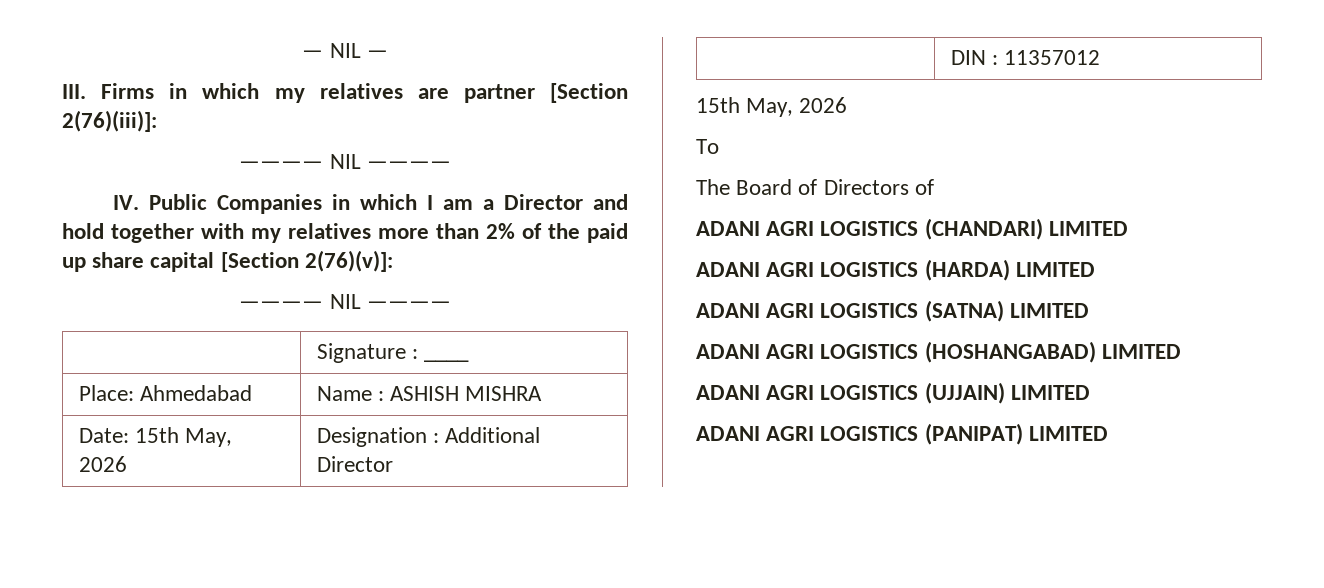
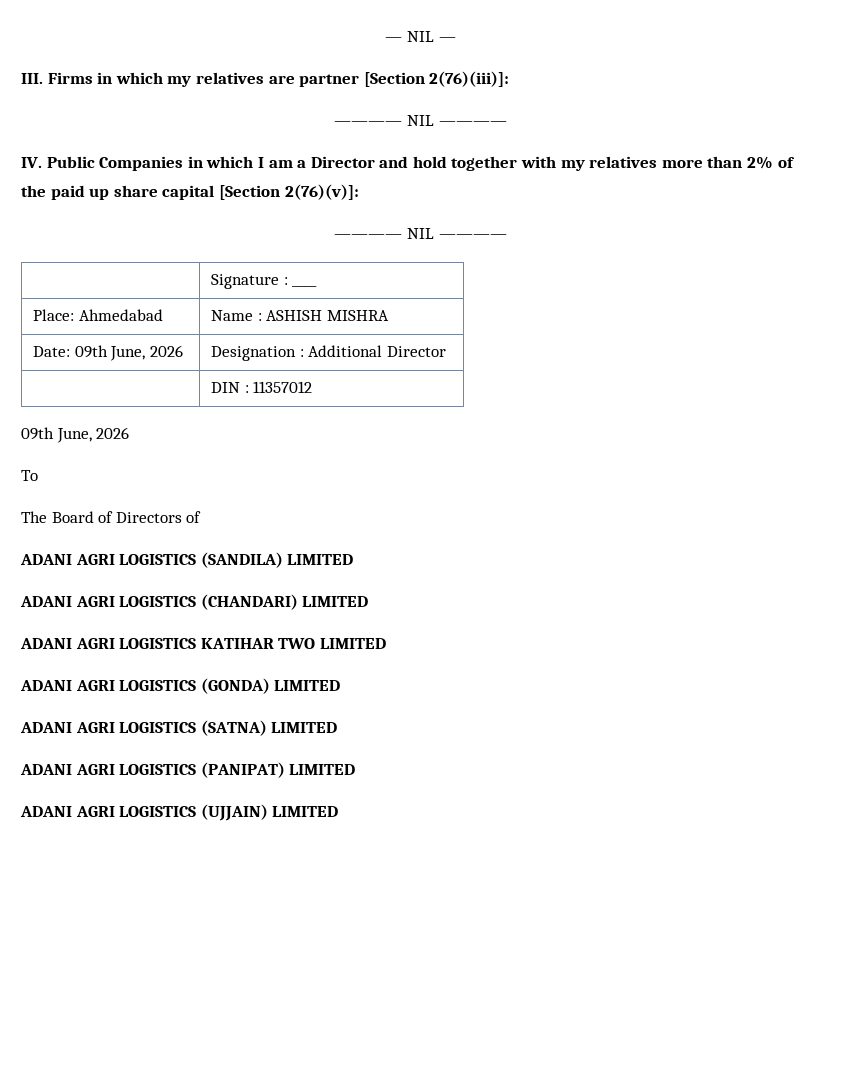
[134,427,233,447] 15th May, -> [74,345,146,361] 09th June,
[696,97,794,117] 15th May, -> [21,427,92,443] 09th June,
(934, 187) none -> [20,552,354,568] // ADANI AGRI LOGISTICS (SANDILA) LIMITED
[924,259,1010,281] (HARDA) -> [200,638,386,649] [20,678,270,694] KATIHAR TWO LIMITED // ADANI AGRI LOGISTICS (GONDA)
[924,341,1096,363] (HOSHANGABAD) -> [200,762,285,778] (PANIPAT)
[696,423,1108,445] // ADANI AGRI LOGISTICS (PANIPAT) LIMITED -> (339, 811) none

